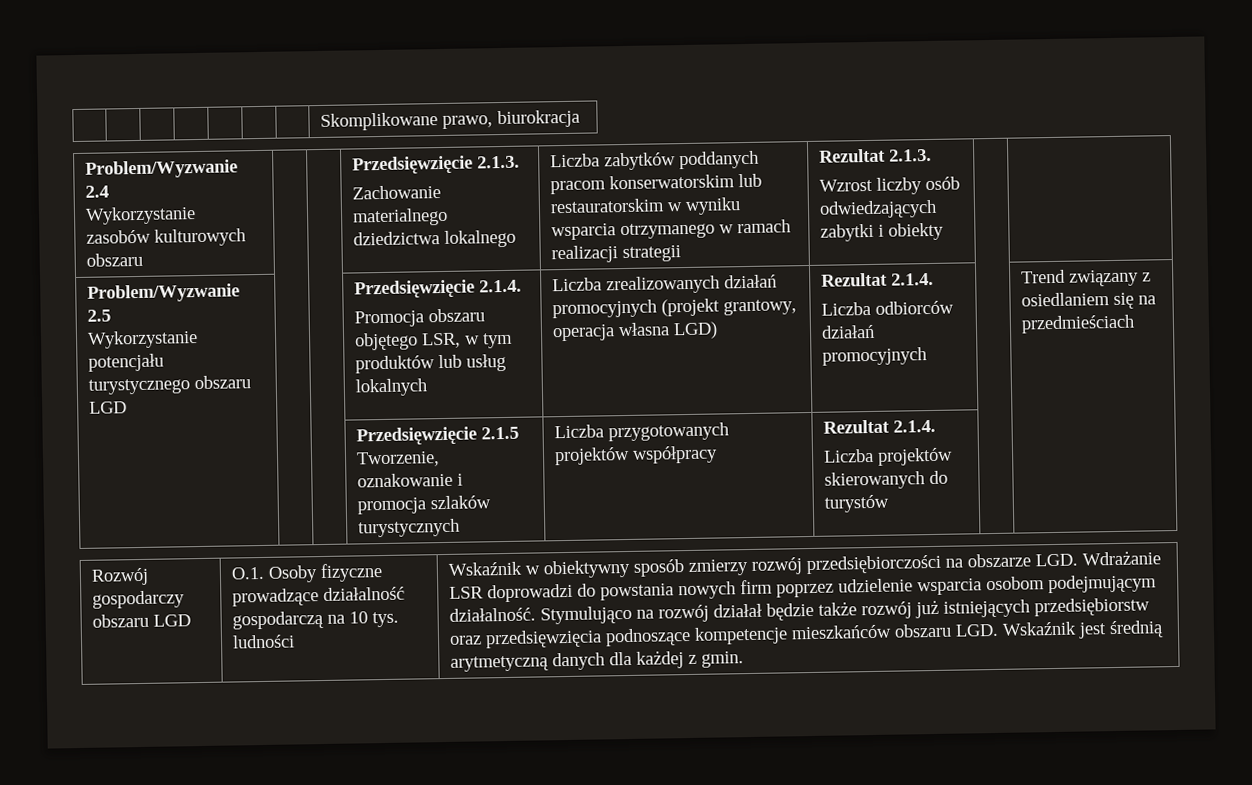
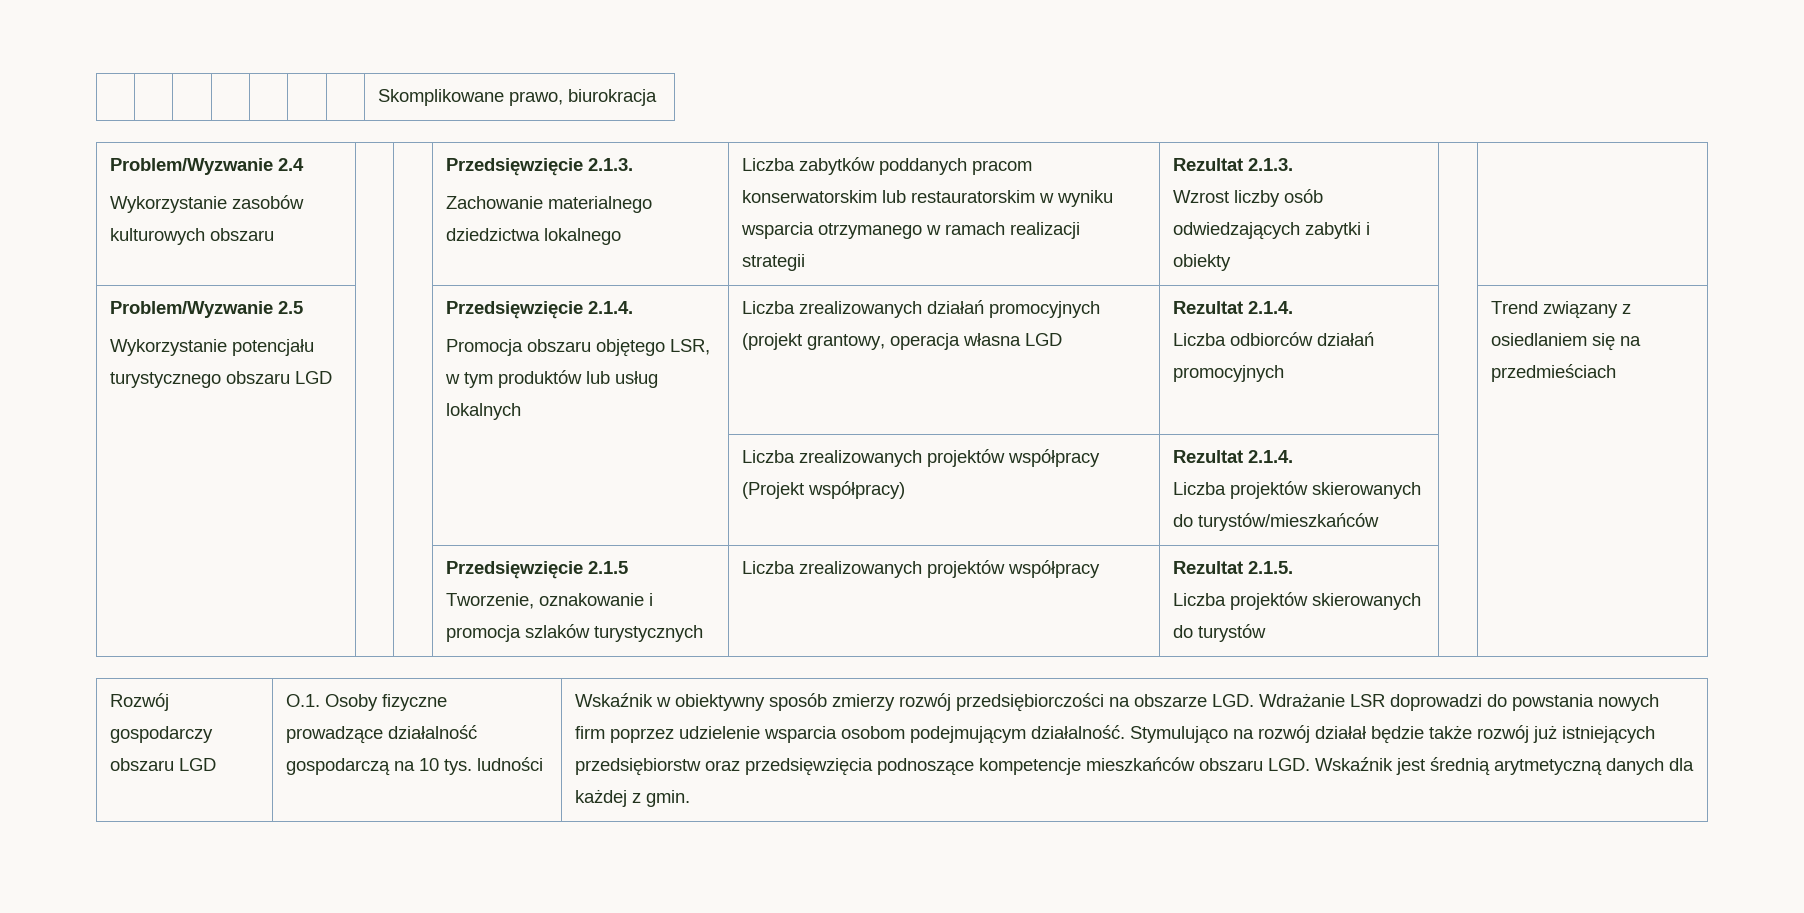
[673,321,719,340] LGD) -> [1025,333,1063,346] LGD
(1136, 324) none -> [742,449,1101,467] [742,481,906,499] [1173,450,1294,463] [1173,481,1422,499] [1173,513,1380,531] // | | | | Liczba zrealizowanych projektów współpracy (Projekt współpracy) | Rezultat 2.1.4. // Liczba projektów skierowanych do turystów/mieszkańców | |
[608,422,730,442] przygotowanych -> [799,561,923,578] zrealizowanych
[893,419,937,433] 2.1.4. -> [1248,561,1294,574] 2.1.5.

